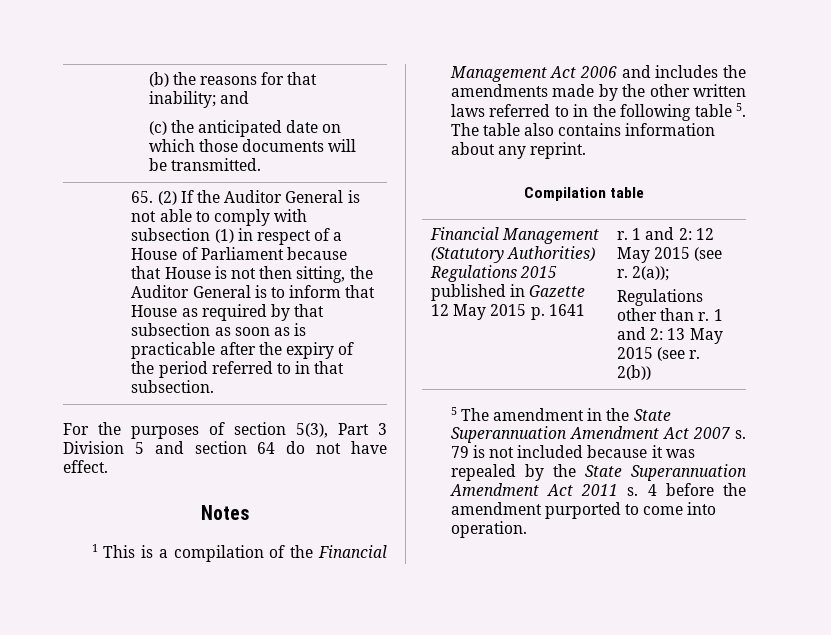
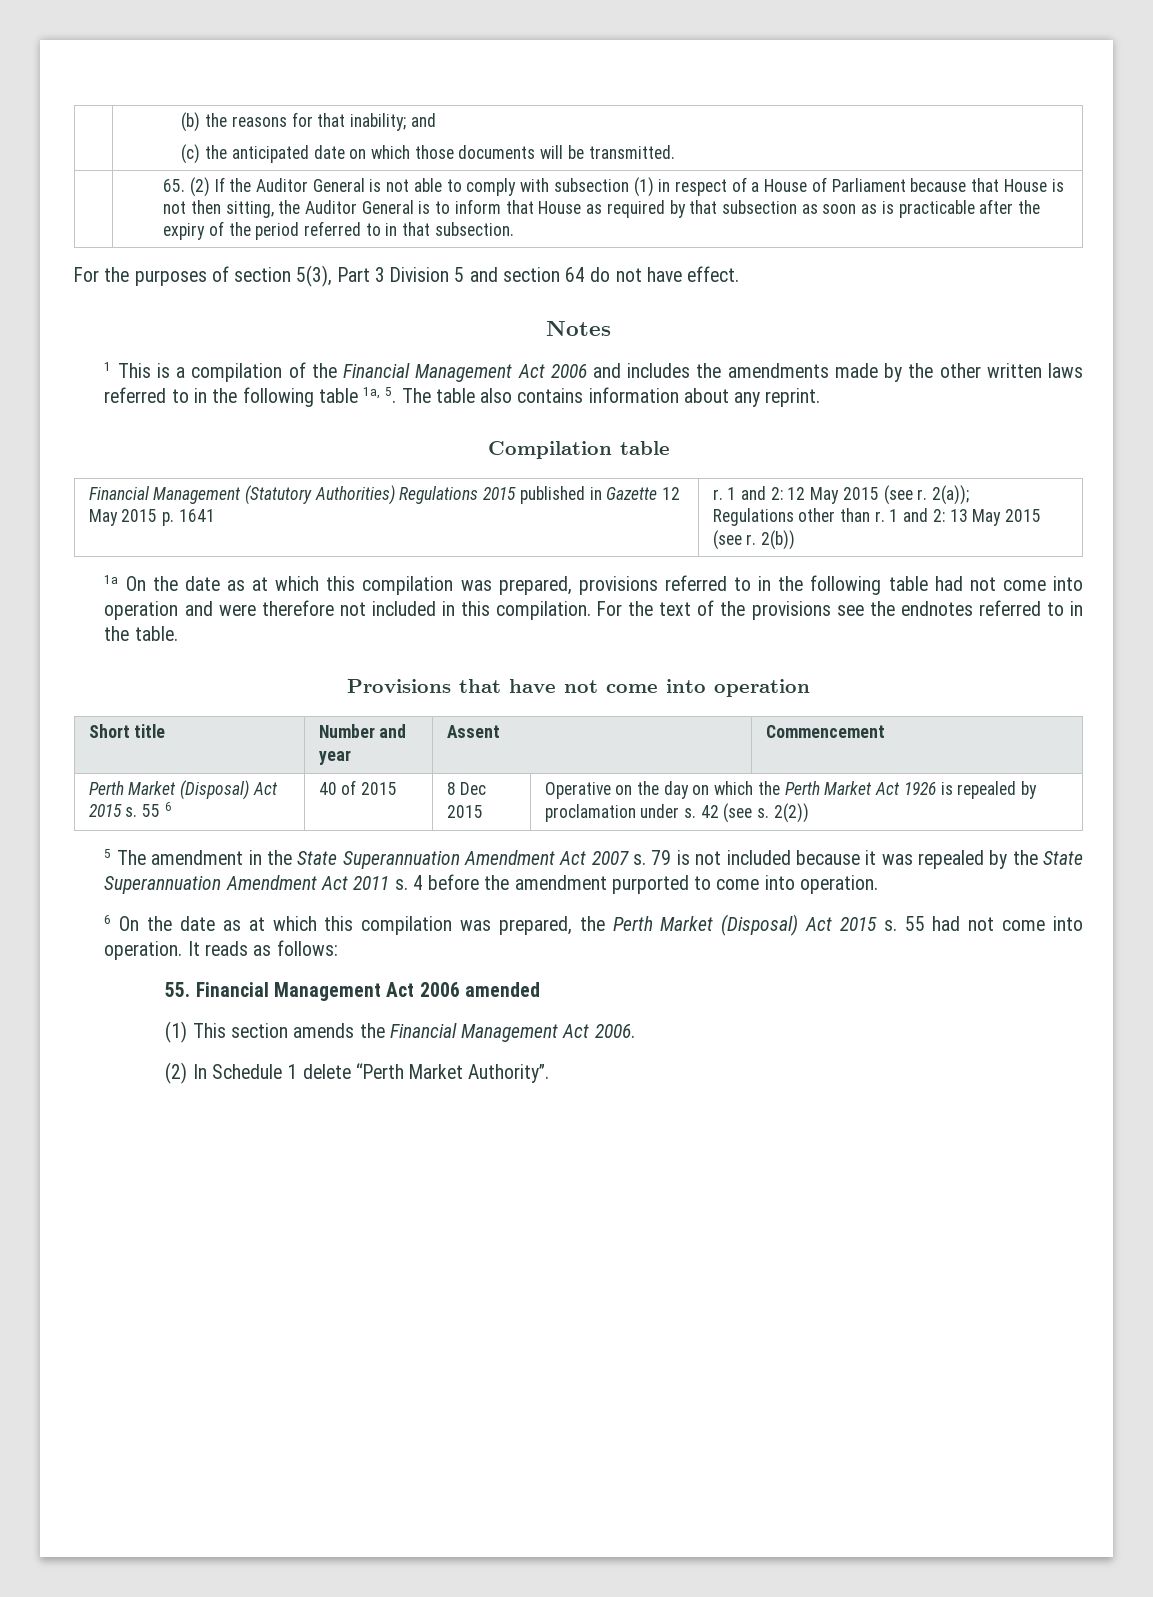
(732, 110) none -> [363,387,381,399] 1a,
(652, 372) none -> [104,575,1083,595] [104,600,1083,620] [104,626,178,641] [347,679,810,697] [88,724,166,738] [318,724,407,738] [318,750,351,765] [446,725,500,738] [765,725,885,738] [88,780,278,800] [88,802,171,817] [318,780,397,795] [446,782,487,795] [446,805,483,818] [544,781,1037,799] [544,803,809,823] // 1a On the date as at which this compilation was prepared, provisions referred to in the following table had not come into operation and were therefore not included in this compilation. For the text of the provisions see the endnotes referred to in the table. // Provisions that have not come into operation // Short title | Number and year | Assent | Commencement // Perth Market (Disposal) Act 2015 s. 55 6 | 40 of 2015 | 8 Dec 2015 | Operative on the day on which the Perth Market Act 1926 is repealed by proclamation under s. 42 (see s. 2(2))
(527, 529) none -> [104,914,1083,936] [104,940,338,960] [165,982,540,1001] [165,1021,635,1043] [165,1062,550,1084] // 6 On the date as at which this compilation was prepared, the Perth Market (Disposal) Act 2015 s. 55 had not come into operation. It reads as follows: // 55. Financial Management Act 2006 amended // (1) This section amends the Financial Management Act 2006. // (2) In Schedule 1 delete “Perth Market Authority”.

